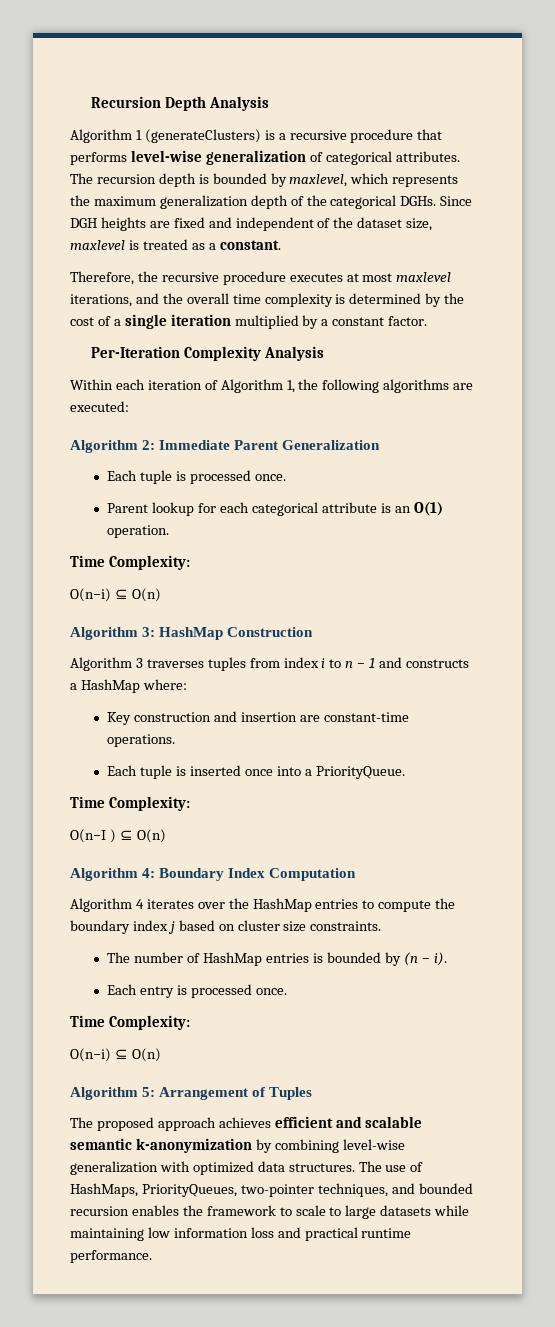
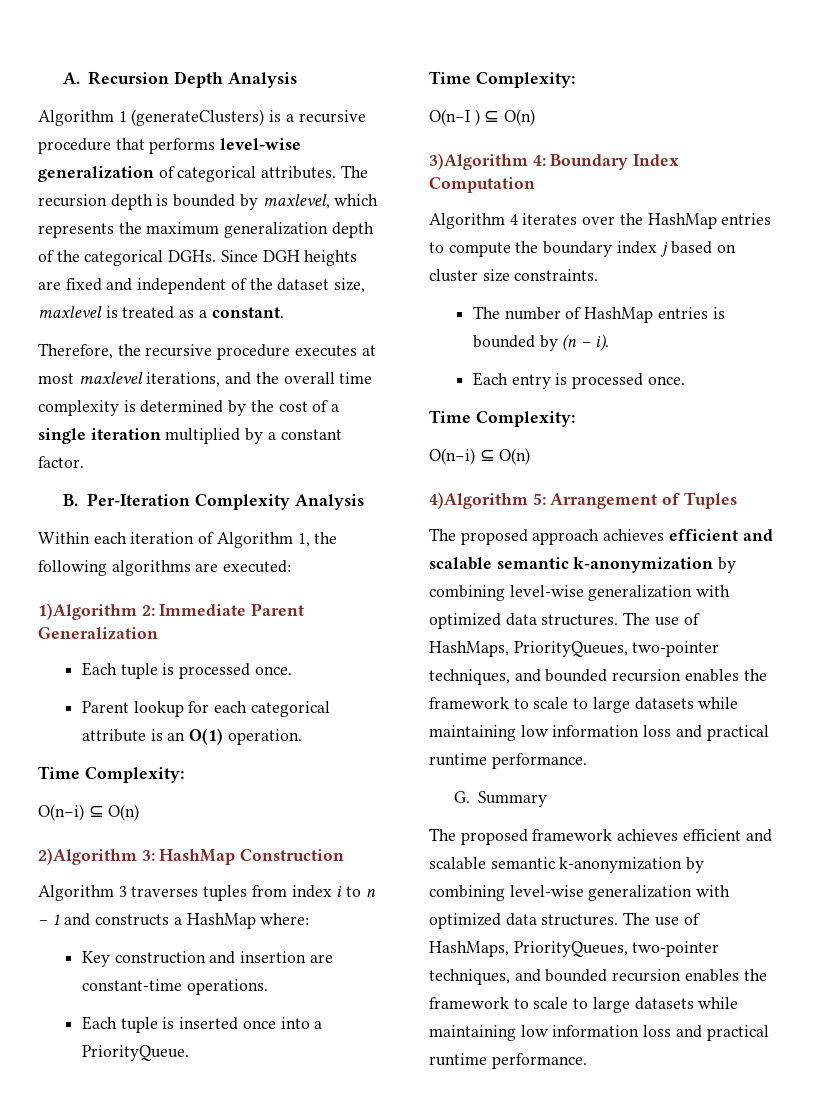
(91, 102) none -> [62,72,80,84] A.
(428, 321) none -> [62,494,78,506] B.
[70,440,138,453] Algorithm -> [38,603,137,620] 1)Algorithm
[70,627,138,640] Algorithm -> [38,848,137,865] 2)Algorithm
[70,868,138,881] Algorithm -> [429,153,528,170] 3)Algorithm
[70,1087,138,1100] Algorithm -> [429,492,528,509] 4)Algorithm
(152, 1256) none -> [453,791,548,807] [429,828,772,845] [429,857,705,873] [429,885,731,901] [429,912,700,929] [429,941,720,957] [429,969,767,985] [429,997,739,1013] [429,1025,769,1041] [429,1053,587,1069] // G. Summary // The proposed framework achieves efficient and scalable semantic k-anonymization by combining level-wise generalization with optimized data structures. The use of HashMaps, PriorityQueues, two-pointer techniques, and bounded recursion enables the framework to scale to large datasets while maintaining low information loss and practical runtime performance.

